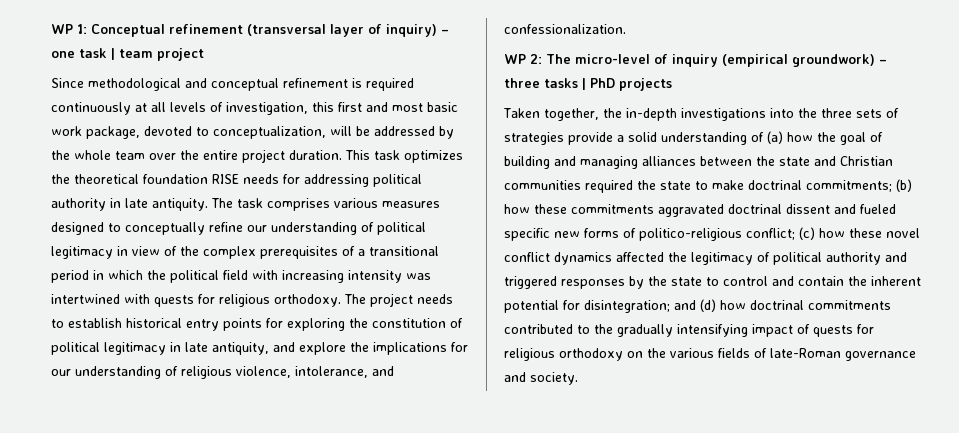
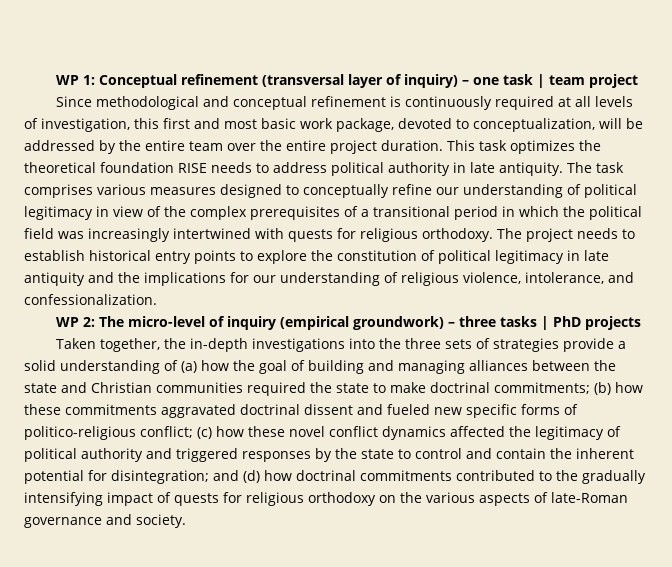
[366,78,414,91] [51,102,131,115] required continuously -> [404,96,554,110] continuously required
[74,150,111,160] whole -> [145,140,185,151] entire
[283,174,369,187] for addressing -> [256,162,327,173] to address
[252,270,431,283] with increasing intensity was -> [58,228,170,242] was increasingly
[266,318,345,331] for exploring -> [240,250,307,264] to explore
[212,342,346,355] antiquity, and explore -> [24,272,114,286] antiquity and
[504,228,580,241] specific new -> [434,404,517,418] new specific
[718,348,750,358] fields -> [479,493,530,506] aspects

